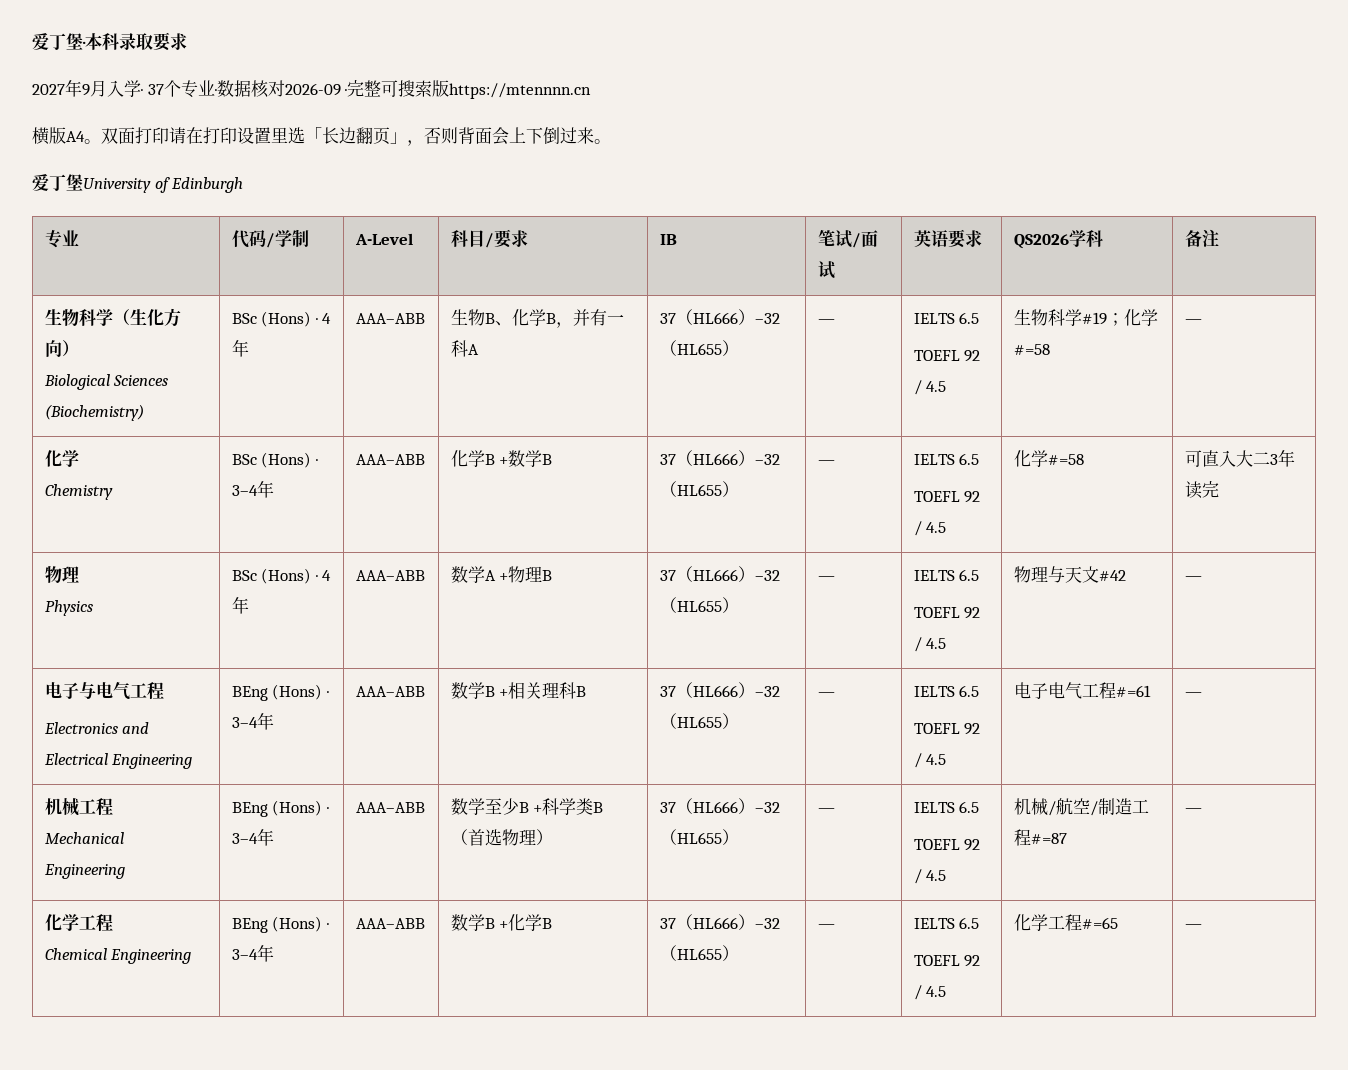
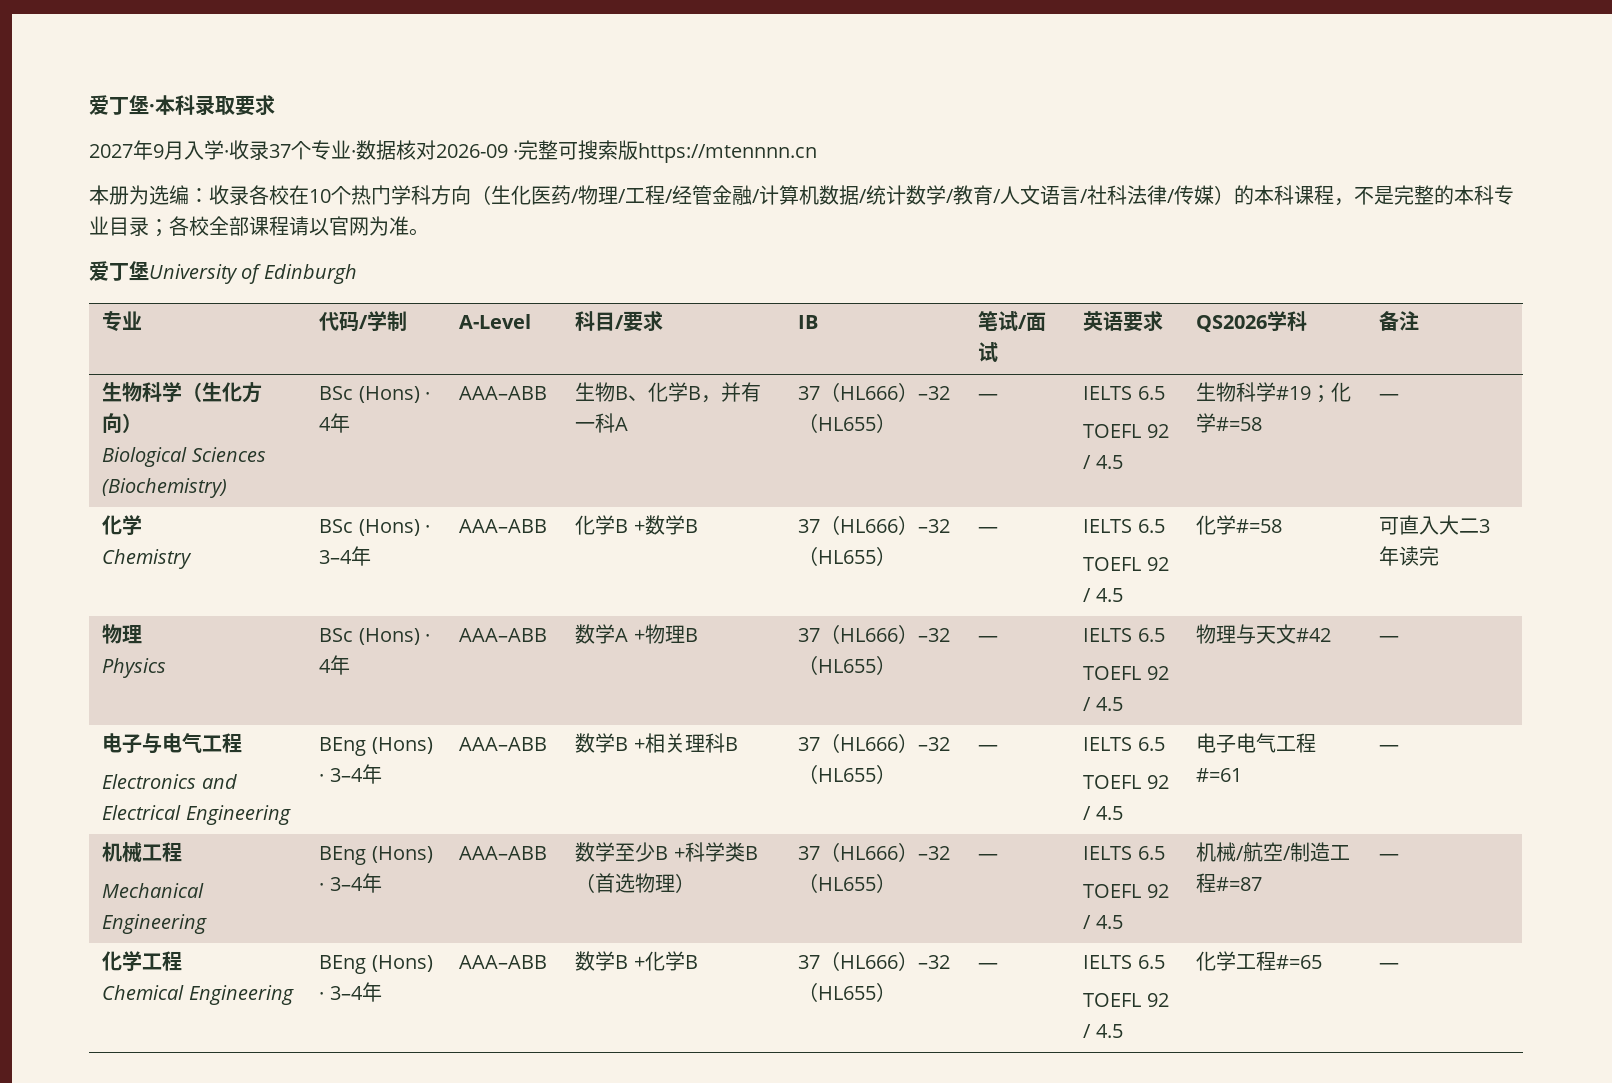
(143, 92) none -> [229,140,269,160] 收录
[32,127,594,146] 横版A4。双面打印请在打印设置里选「长边翻页」，否则背面会上下倒过来 -> [89,185,1514,206] [89,216,409,237] 本册为选编：收录各校在10个热门学科方向（生化医药/物理/工程/经管金融/计算机数据/统计数学/教育/人文语言/社科法律/传媒）的本科课程，不是完整的本科专业目录；各校全部课程请以官网为准

